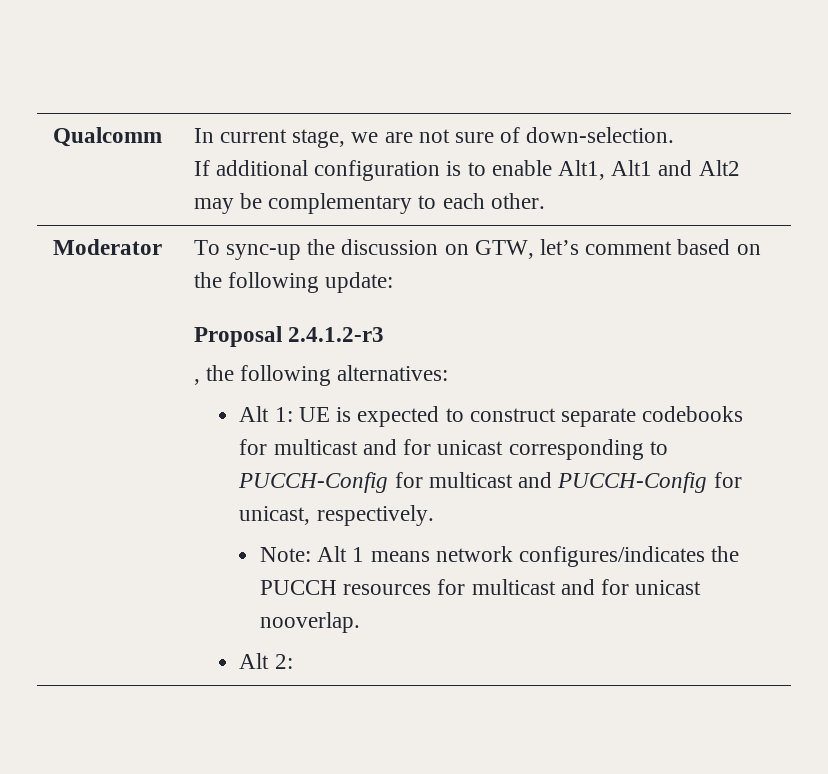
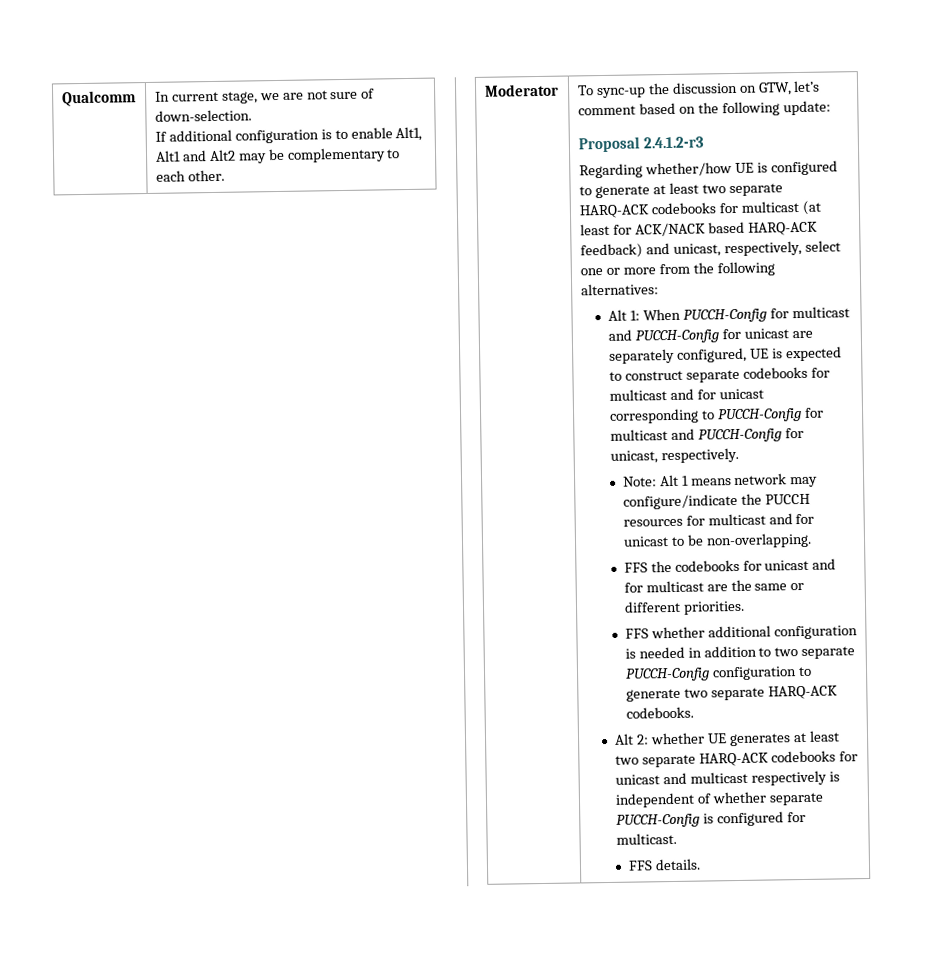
[193,379,200,385] , -> [578,160,838,179] [578,182,783,199] [578,200,822,219] [579,221,818,237] [579,240,841,259] [579,263,690,276] Regarding whether/how UE is configured to generate at least two separate HARQ-ACK codebooks for multicast (at least for ACK/NACK based HARQ-ACK feedback) and unicast, respectively, select one or more from
(293, 414) none -> [643,306,850,323] [608,328,814,344] [609,347,748,364] When PUCCH-Config for multicast and PUCCH-Config for unicast are separately configured,
[518,546,705,567] configures/indicates -> [790,476,819,488] [622,493,738,510] may configure/indicate
[259,612,360,633] [239,653,293,669] nooverlap. // Alt 2: -> [670,532,812,549] [623,558,837,573] [623,579,805,593] [623,600,745,615] [624,625,858,640] [624,645,856,660] [624,666,812,682] [625,685,838,702] [625,706,694,719] [614,730,840,747] [615,750,859,768] [615,770,841,786] [615,791,825,808] [616,811,807,828] [616,832,678,845] [627,858,701,871] to be non-overlapping. // FFS the codebooks for unicast and for multicast are the same or different priorities. // FFS whether additional configuration is needed in addition to two separate PUCCH-Config configuration to generate two separate HARQ-ACK codebooks. // Alt 2: whether UE generates at least two separate HARQ-ACK codebooks for unicast and multicast respectively is independent of whether separate PUCCH-Config is configured for multicast. // FFS details.

